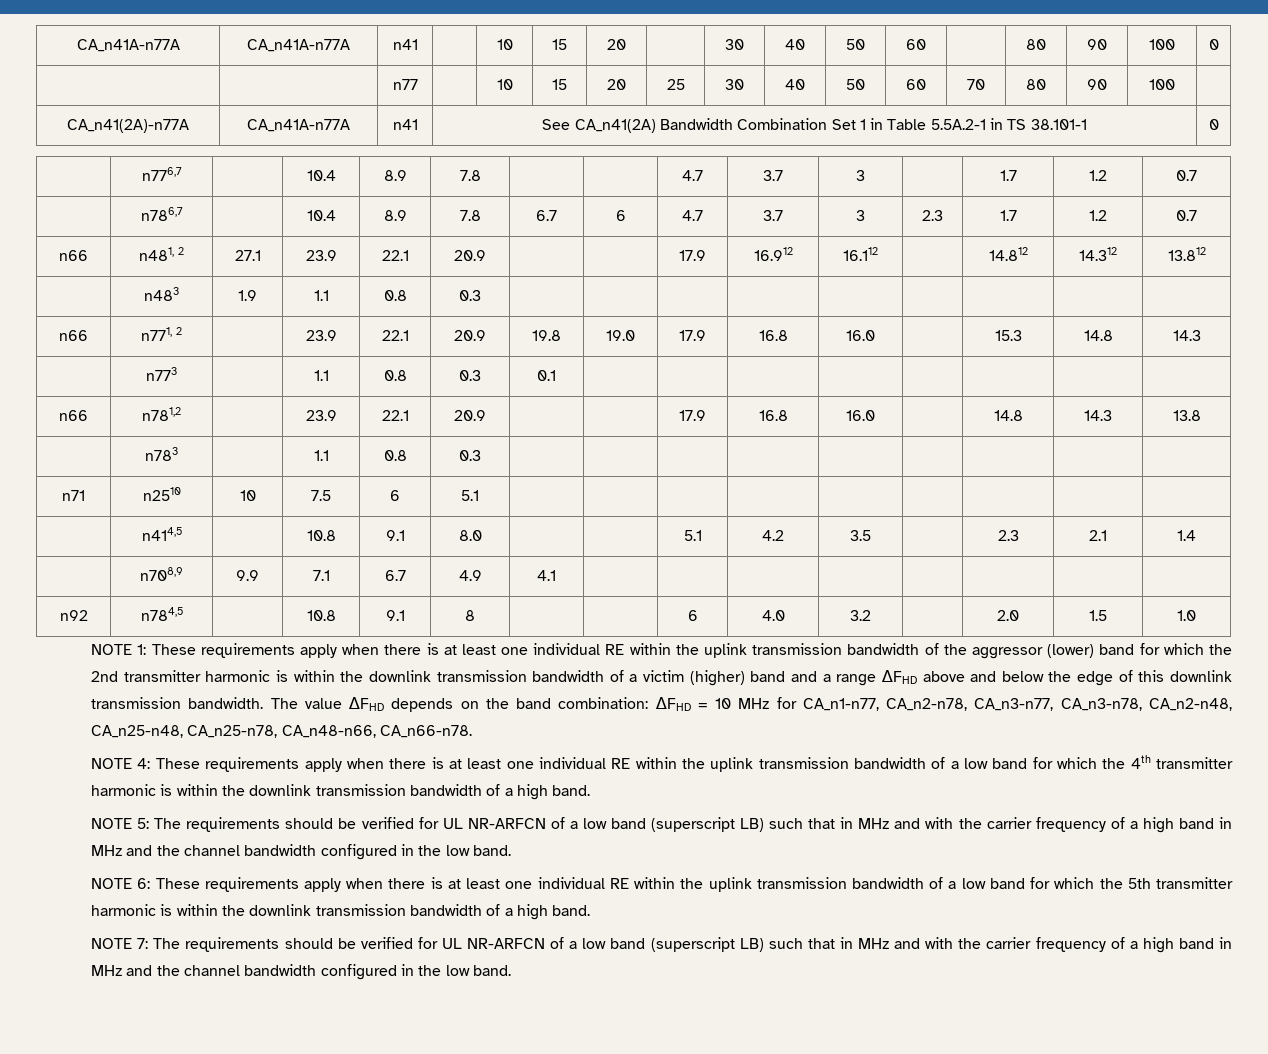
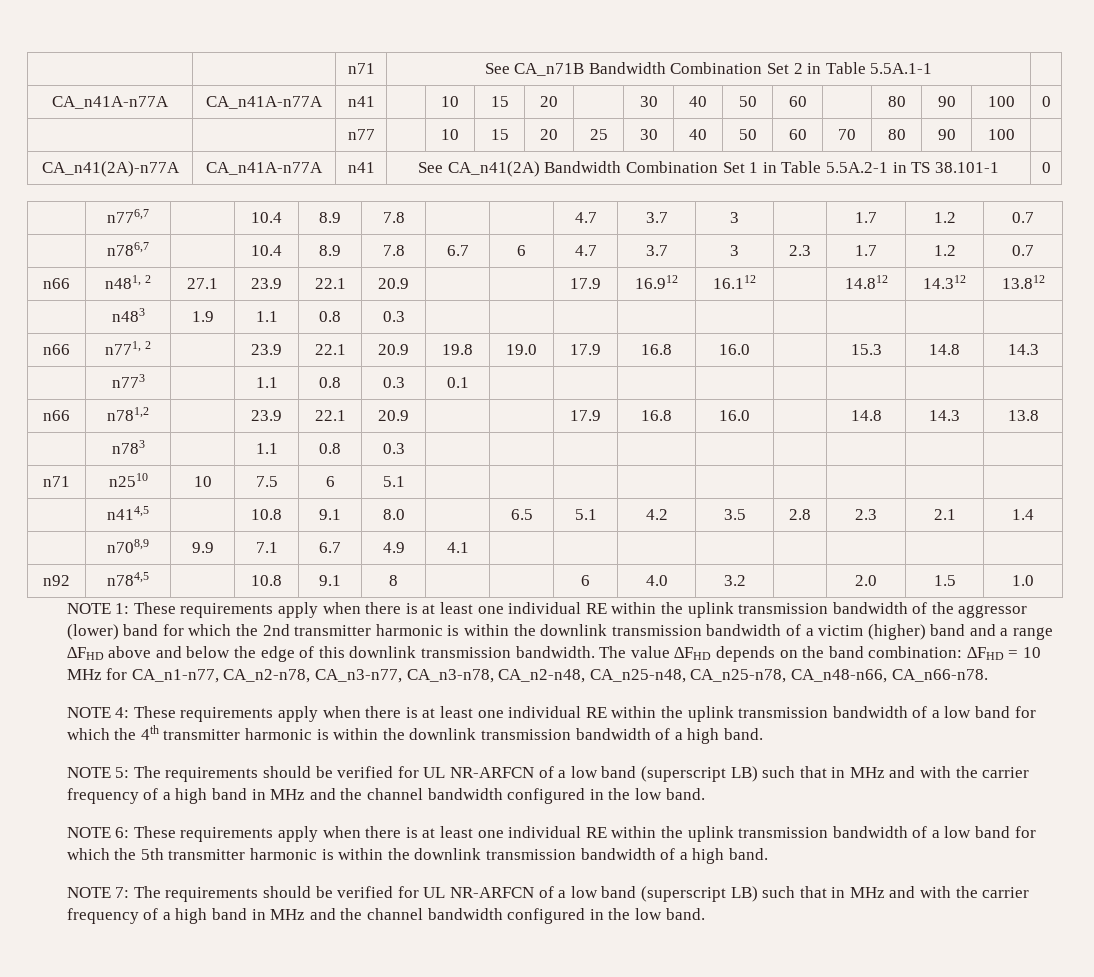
(76, 45) none -> [347,63,375,74] [484,62,933,76] | | n71 | See CA_n71B Bandwidth Combination Set 2 in Table 5.5A.1-1 | //
(482, 535) none -> [510,509,533,520] 6.5
(871, 535) none -> [789,509,811,520] 2.8

